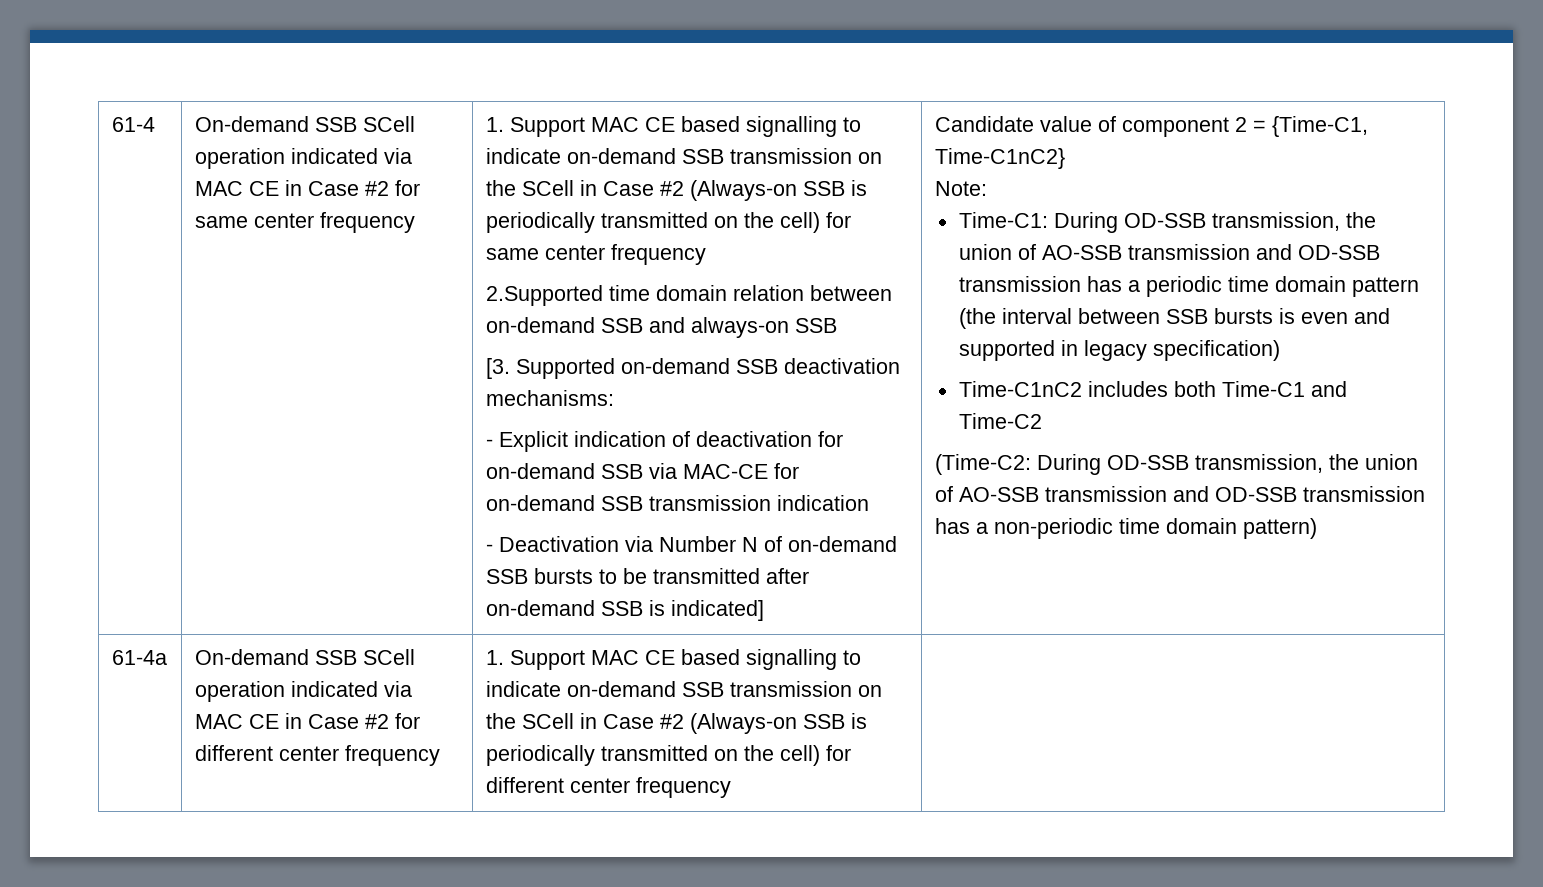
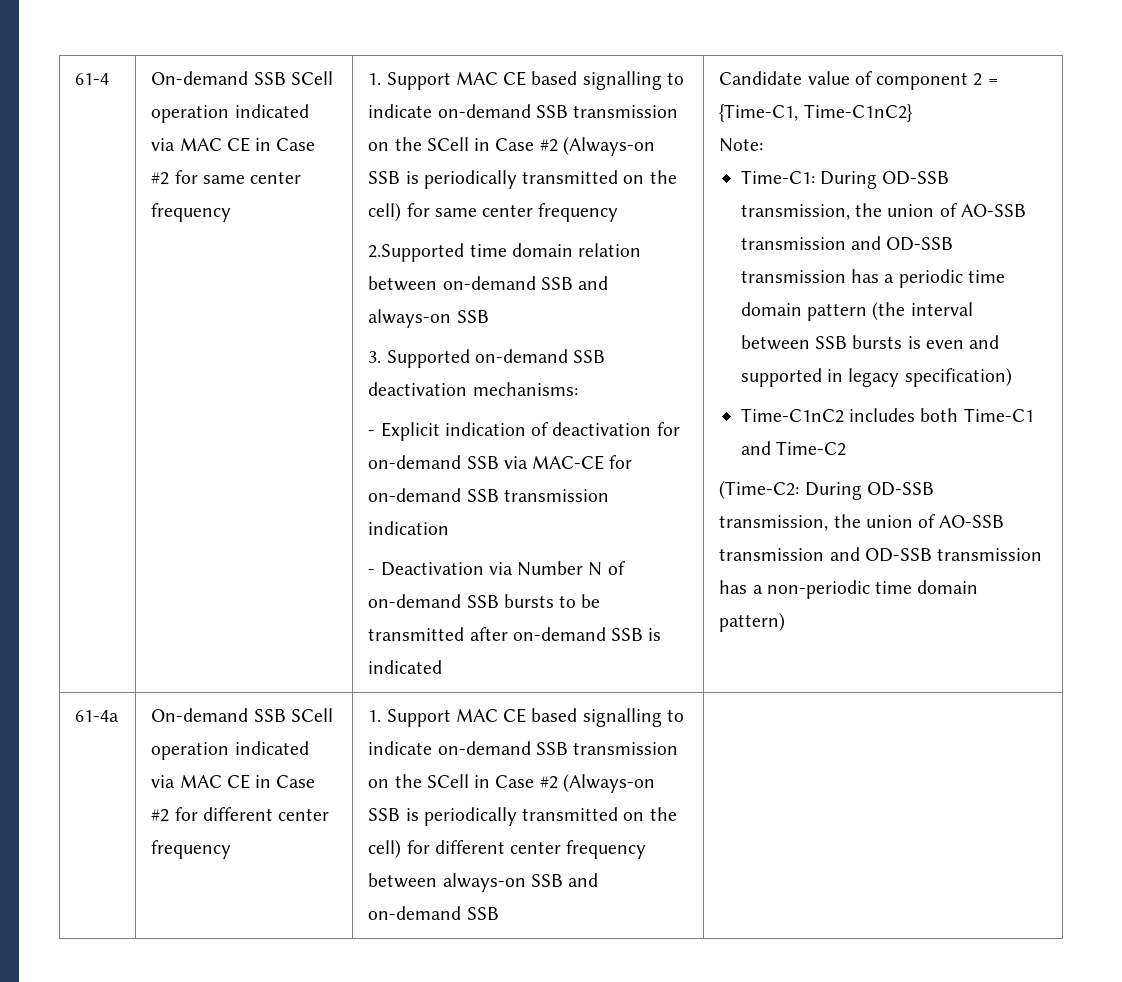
[485,358,510,379] [3. -> [368,351,382,363] 3.
[670,600,764,621] indicated] -> [368,660,443,674] indicated
(731, 787) none -> [368,873,599,892] [368,906,499,920] between always-on SSB and on-demand SSB

